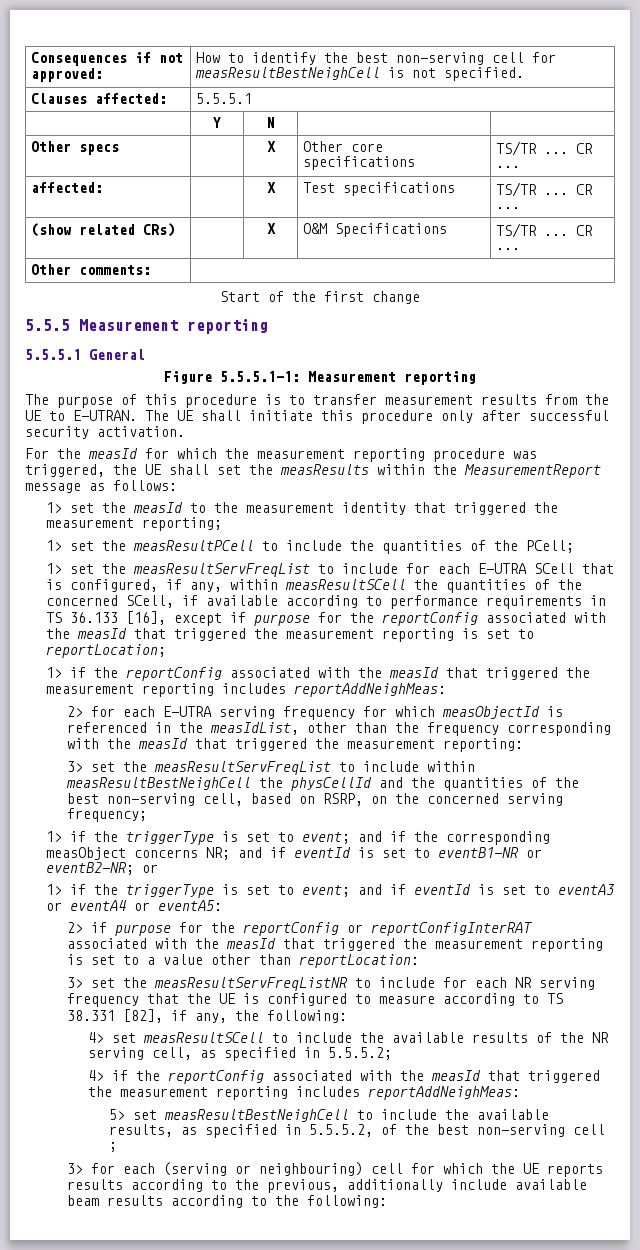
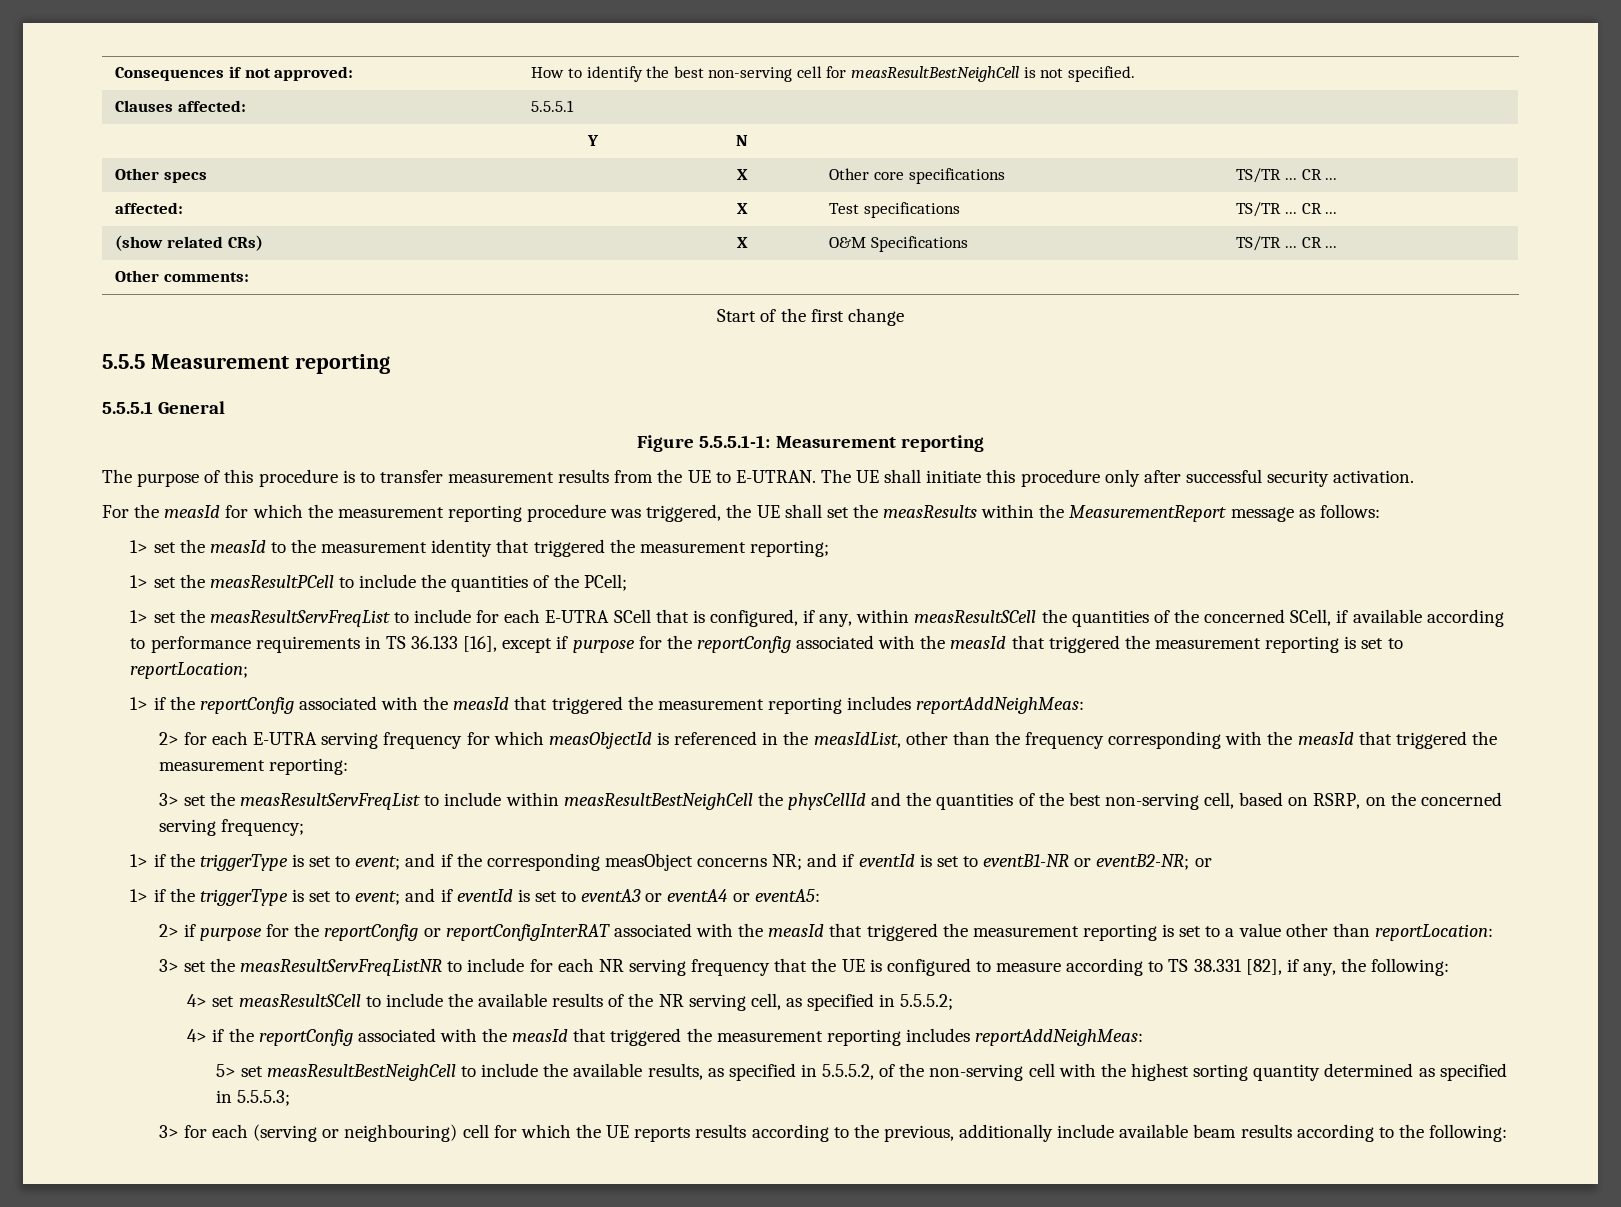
[436,1124,605,1137] [108,1142,117,1152] best non-serving cell ; -> [929,1063,1507,1081] [215,1090,290,1106] non-serving cell with the highest sorting quantity determined as specified in 5.5.5.3;

